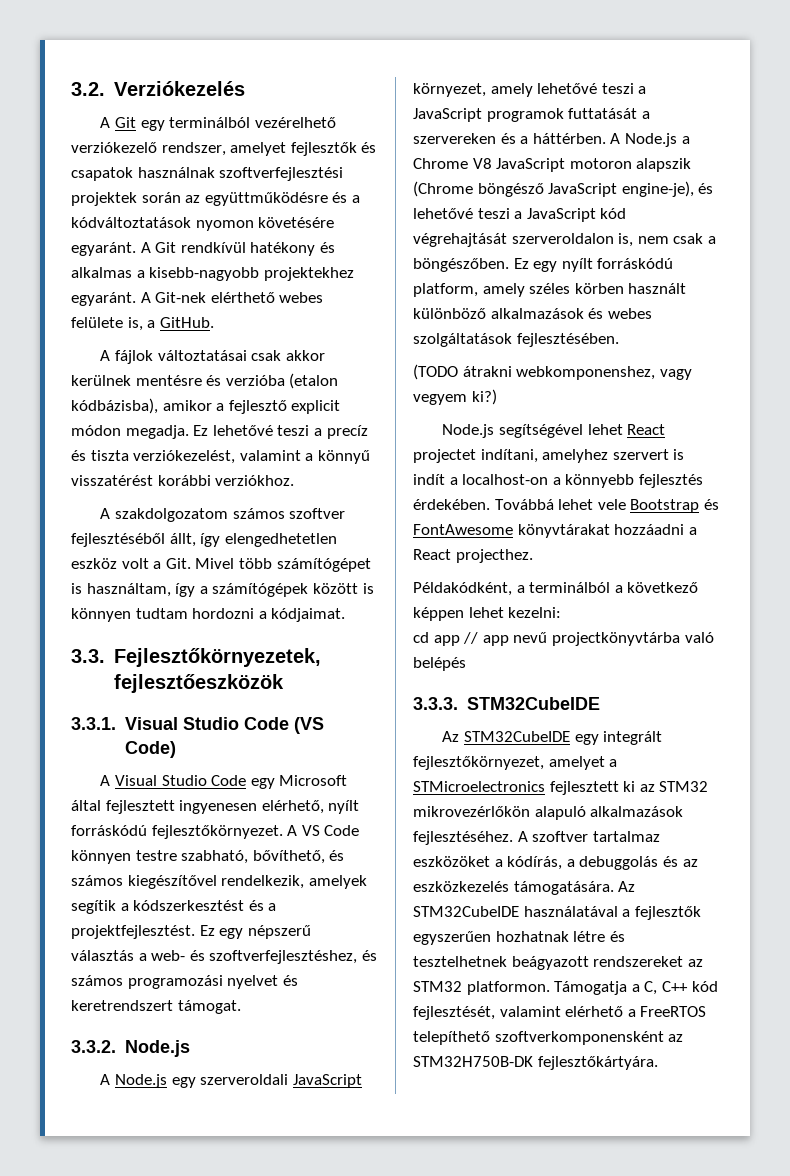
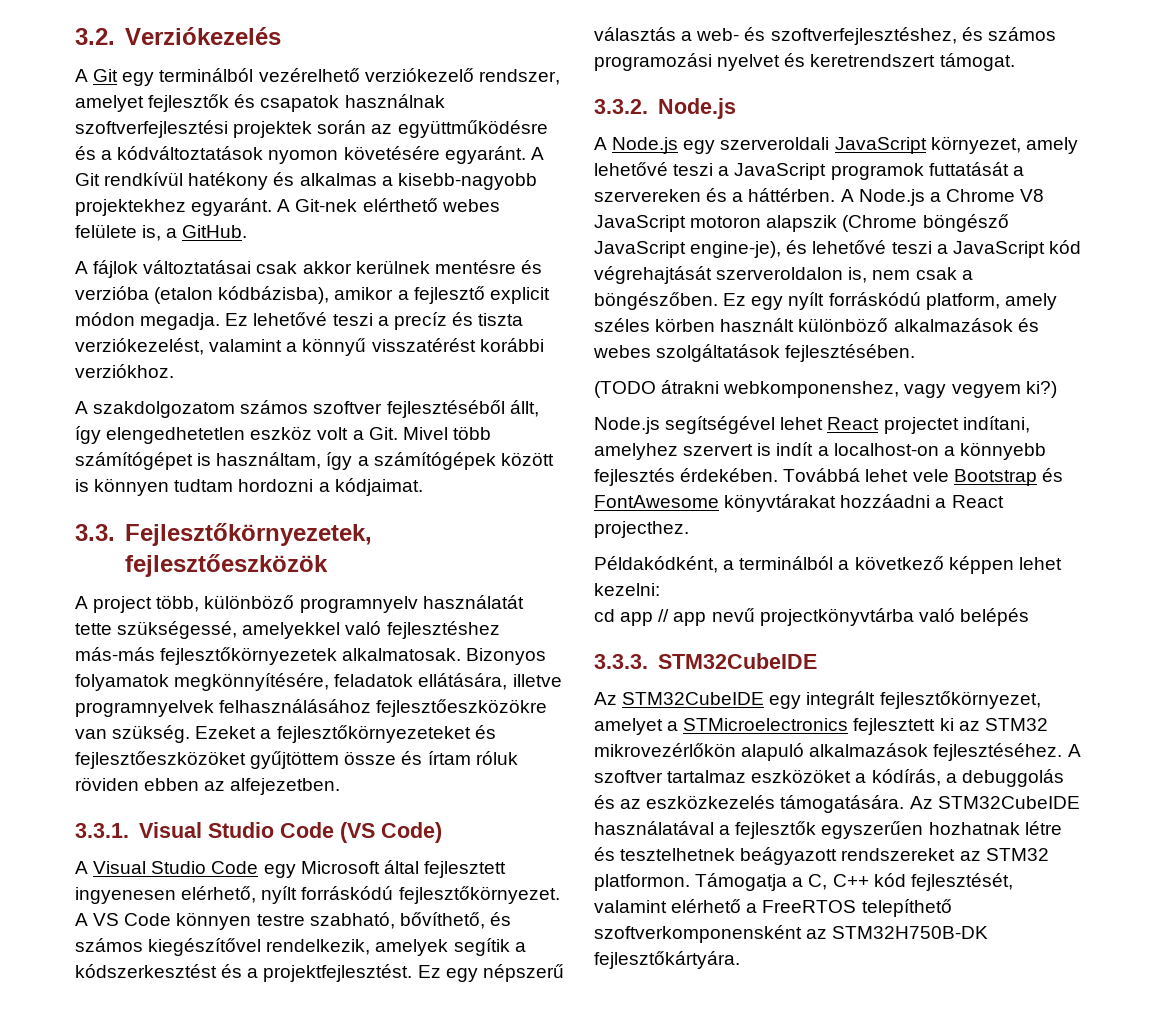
(284, 683) none -> [75,595,524,613] [75,621,500,639] [75,647,547,665] [75,673,562,691] [75,699,548,717] [75,725,496,743] [75,751,518,769] [75,777,341,795] // A project több, különböző programnyelv használatát tette szükségessé, amelyekkel való fejlesztéshez más-más fejlesztőkörnyezetek alkalmatosak. Bizonyos folyamatok megkönnyítésére, feladatok ellátására, illetve programnyelvek felhasználásához fejlesztőeszközökre van szükség. Ezeket a fejlesztőkörnyezeteket és fejlesztőeszközöket gyűjtöttem össze és írtam róluk röviden ebben az alfejezetben.

